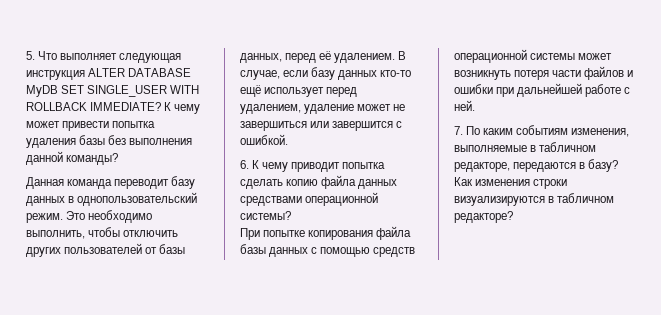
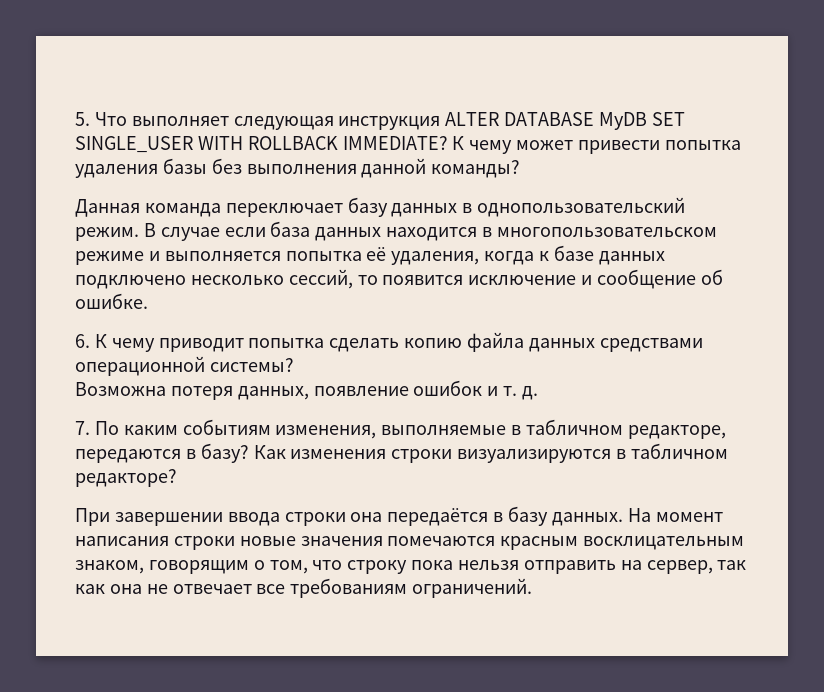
[114,179,170,189] переводит -> [225,203,343,217] переключает
[66,210,153,223] [26,227,179,239] [26,243,186,257] [240,51,407,63] [240,67,412,80] [240,85,358,97] [240,104,406,114] [240,121,403,131] [240,134,288,145] Это необходимо выполнить, чтобы отключить других пользователей от базы данных, перед её удалением. В случае, если базу данных кто-то ещё использует перед удалением, удаление может не завершиться или завершится с ошибкой. -> [143,221,717,241] [75,245,665,265] [75,269,723,289] [75,293,148,309] В случае если база данных находится в многопользовательском режиме и выполняется попытка её удаления, когда к базе данных подключено несколько сессий, то появится исключение и сообщение об ошибке.
[240,226,412,240] [240,244,416,257] [454,49,613,63] [454,66,634,80] [454,83,631,97] [454,100,475,111] При попытке копирования файла базы данных с помощью средств операционной системы может возникнуть потеря части файлов и ошибки при дальнейшей работе с ней. -> [75,380,539,400] Возможна потеря данных, появление ошибок и т. д.
(513, 217) none -> [75,506,723,526] [75,536,745,550] [75,560,747,574] [75,578,533,598] // При завершении ввода строки она передаётся в базу данных. На момент написания строки новые значения помечаются красным восклицательным знаком, говорящим о том, что строку пока нельзя отправить на сервер, так как она не отвечает все требованиям ограничений.

